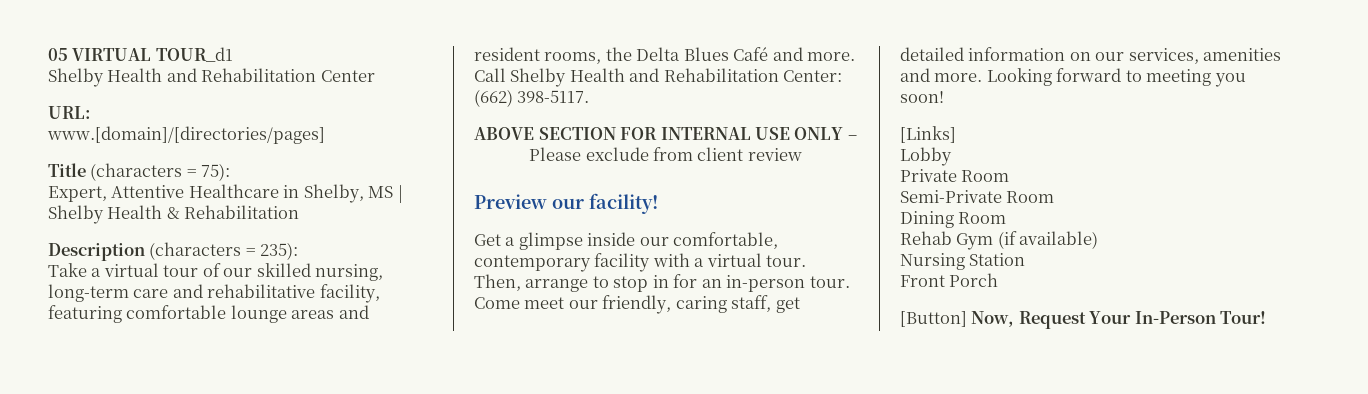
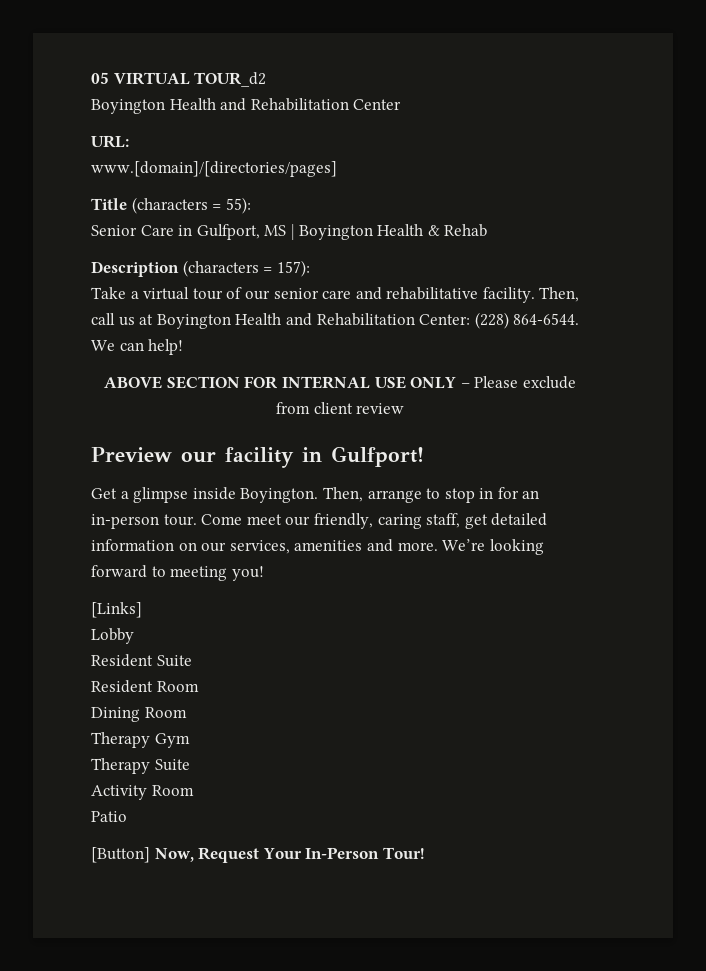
[155,47,233,62] [48,68,104,87] TOUR_d1 // Shelby -> [194,72,267,87] [91,99,165,114] TOUR_d2 // Boyington
[201,163,231,181] [48,184,364,203] 75): // Expert, Attentive Healthcare in Shelby, -> [225,197,251,214] [91,224,260,240] 55): // Senior Care in Gulfport,
[48,205,104,224] Shelby -> [298,225,373,240] Boyington
[184,205,300,219] Rehabilitation -> [444,224,488,237] Rehab
[260,242,299,260] 235): -> [276,260,310,277] 157):
[256,263,384,281] [48,284,380,303] [48,305,369,323] [474,47,856,64] [474,68,843,87] [474,89,590,107] skilled nursing, long-term care and rehabilitative facility, featuring comfortable lounge areas and resident rooms, the Delta Blues Café and more. Call Shelby Health and Rehabilitation Center: (662) 398-5117. -> [273,287,580,303] [91,312,580,329] [91,339,184,355] senior care and rehabilitative facility. Then, call us at Boyington Health and Rehabilitation Center: (228) 864-6544. We can help!
[589,193,658,214] facility! -> [225,446,424,468] facility in Gulfport!
[639,232,779,249] [474,253,807,272] our comfortable, contemporary facility with a virtual tour. -> [240,488,319,503] Boyington.
[986,68,1052,86] Looking -> [442,539,544,555] We’re looking
[1214,73,1246,87] [900,91,944,103] you soon! -> [231,566,264,581] you!
[900,169,1010,182] [900,190,1002,203] Private Room // Semi-Private -> [91,654,192,667] [91,680,153,693] Resident Suite // Resident
[900,231,952,245] Rehab -> [91,732,150,748] Therapy
[997,231,1099,249] [900,253,1026,270] [900,273,999,287] (if available) // Nursing Station // Front Porch -> [91,758,190,774] [91,785,194,800] [91,811,127,822] // Therapy Suite // Activity Room // Patio

